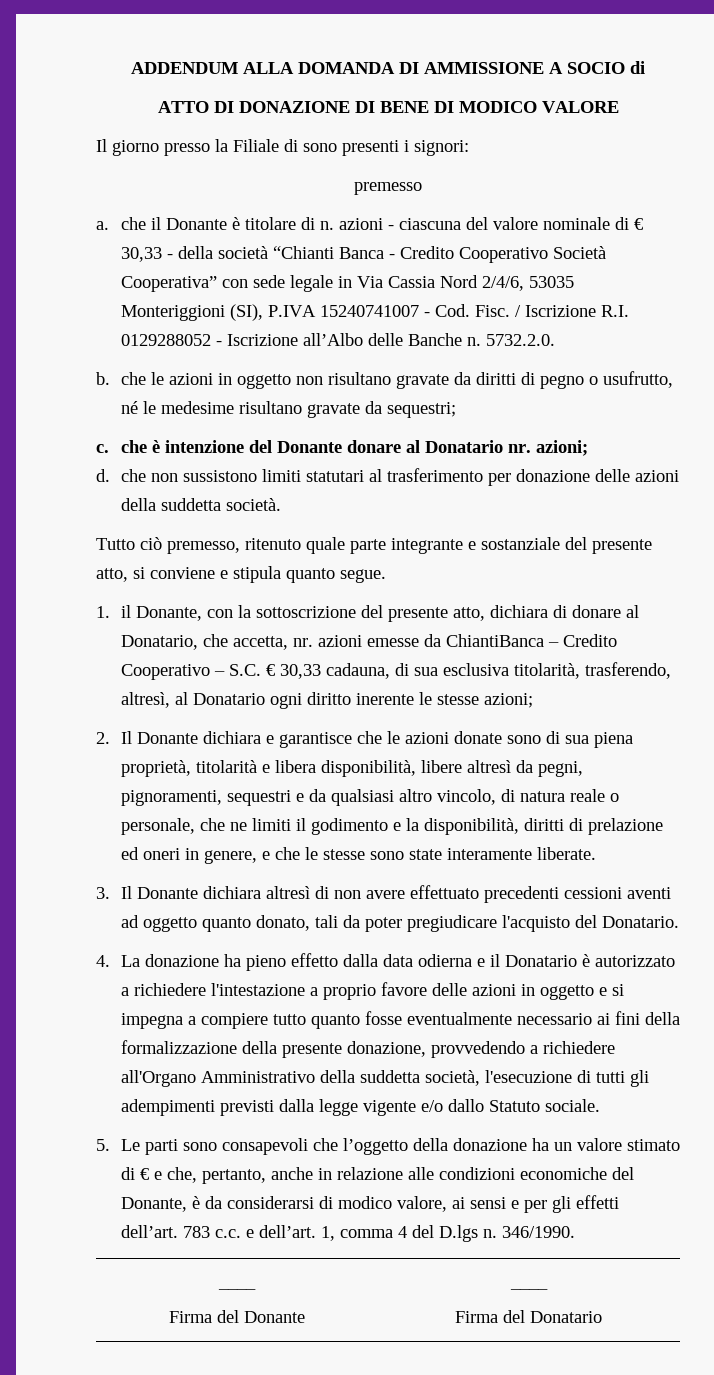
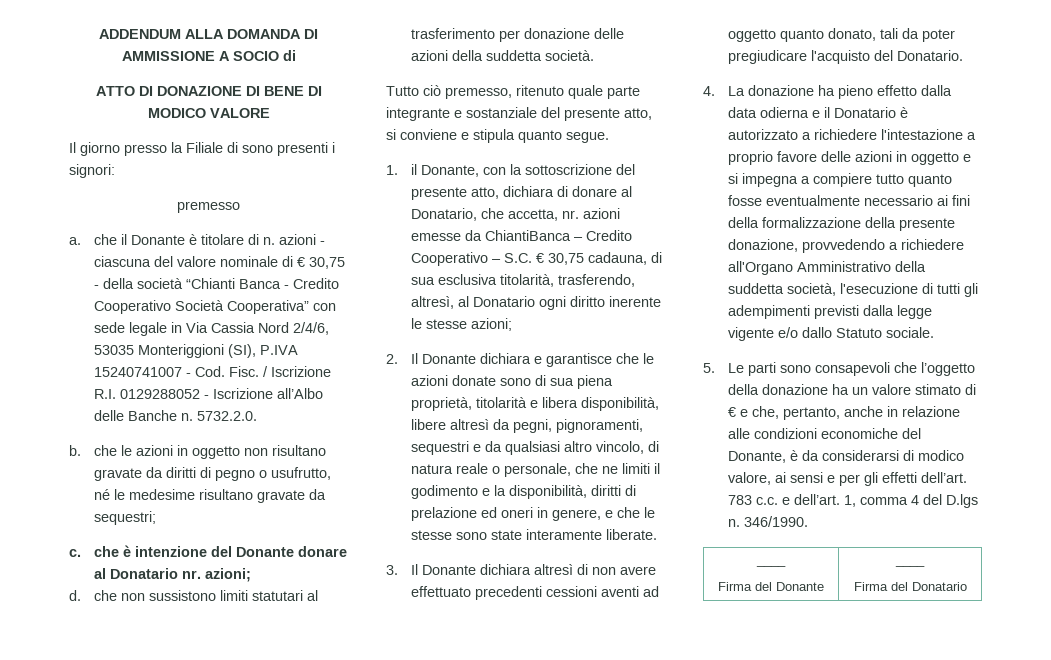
[120,247,162,262] 30,33 -> [309,257,346,269] 30,75
[279,664,321,679] 30,33 -> [548,253,585,265] 30,75

